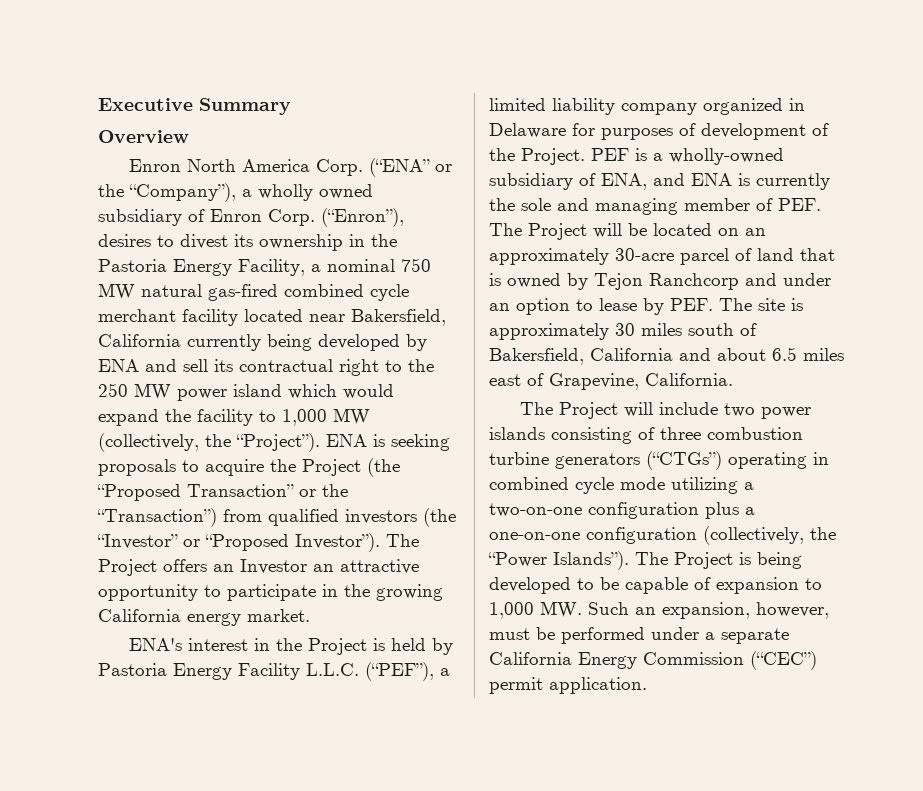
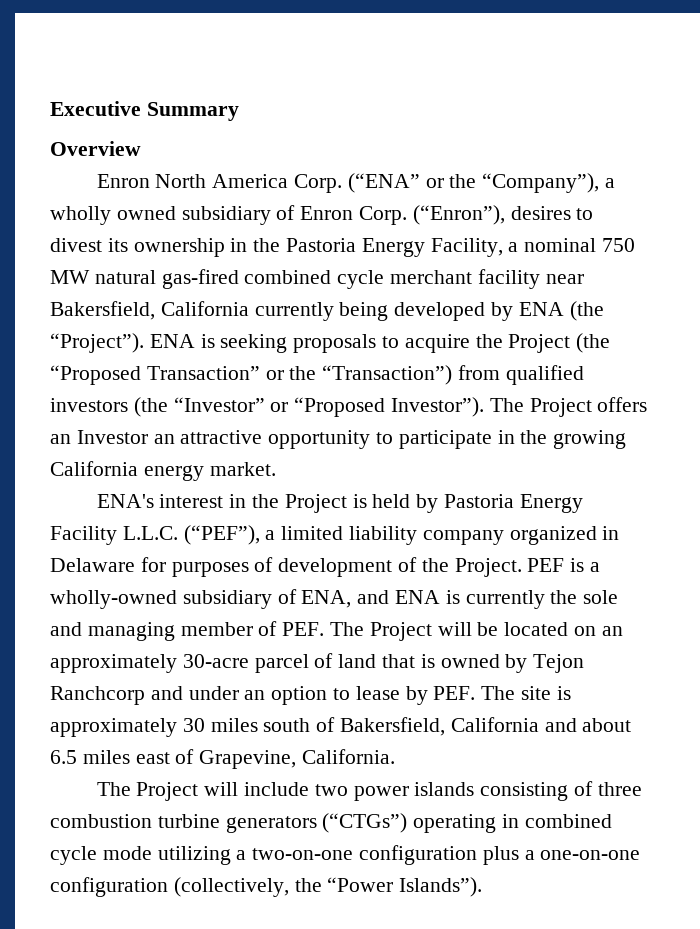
[244,309,303,322] located -> (540, 279) none
[145,359,434,376] [98,383,394,401] [98,408,370,426] [98,433,231,452] and sell its contractual right to the 250 MW power island which would expand the facility to 1,000 MW (collectively, the -> [569,301,604,321] (the
[635,552,802,569] [489,577,822,594] [489,601,829,619] [489,627,789,644] [489,651,817,670] [489,677,647,694] The Project is being developed to be capable of expansion to 1,000 MW. Such an expansion, however, must be performed under a separate California Energy Commission (“CEC”) permit application. -> (483, 887) none

